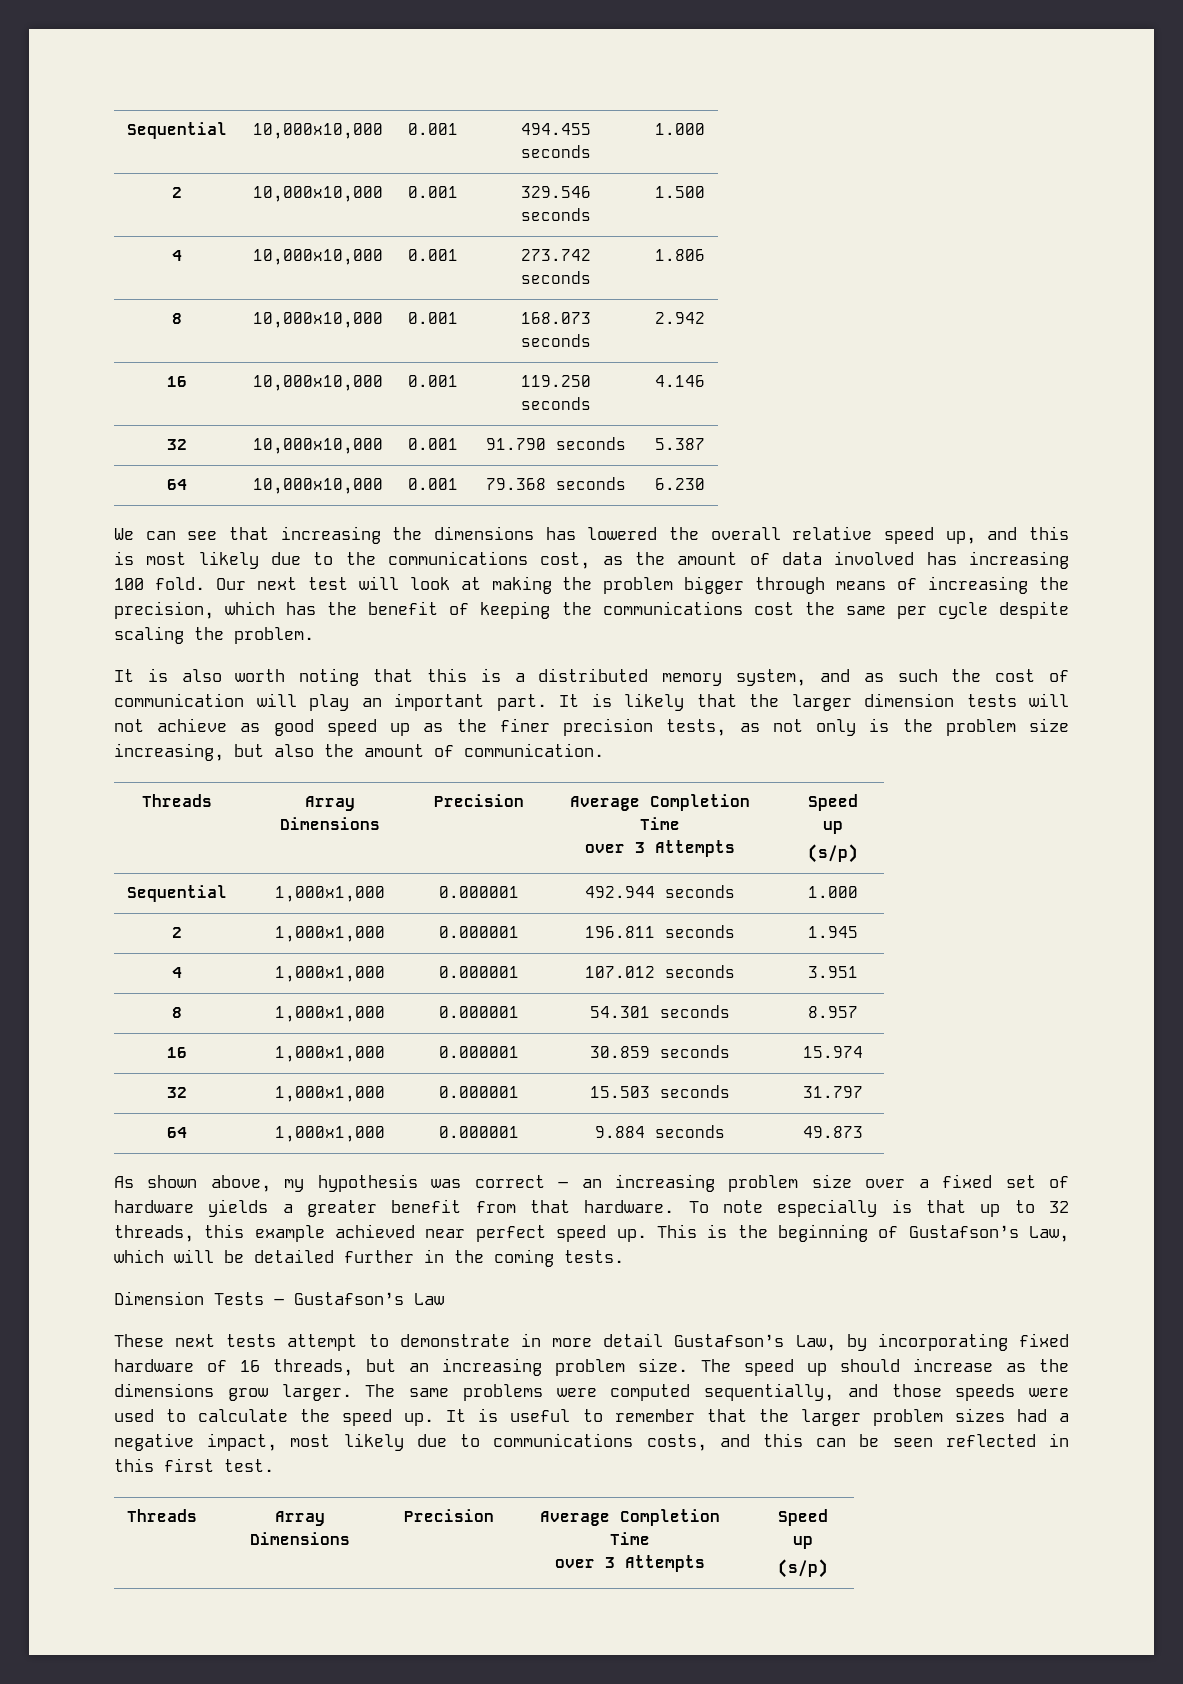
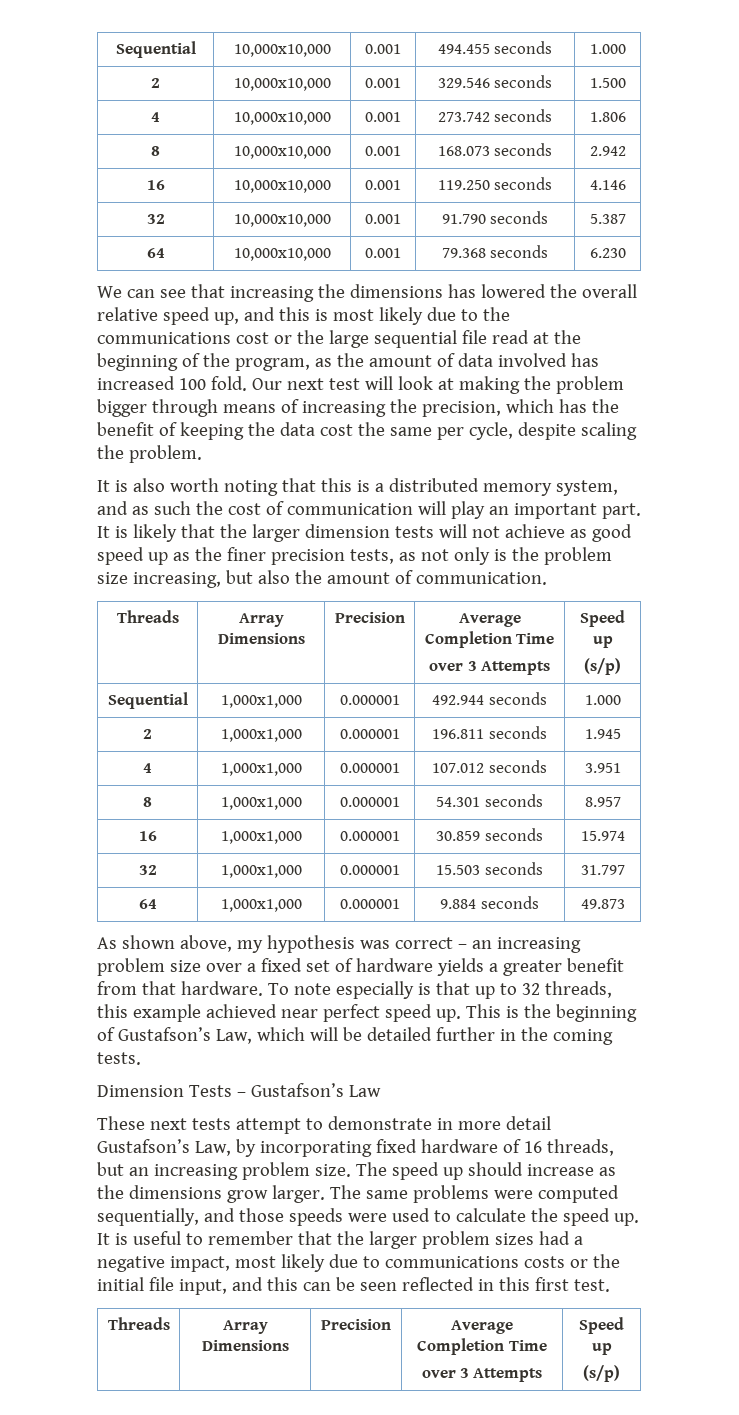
[540,552,591,569] cost, -> [235,330,581,348] [97,353,310,371] cost or the large sequential file read at the beginning of the program,
[969,551,1070,569] increasing -> [97,376,175,390] increased
[602,601,743,615] communications -> [279,422,315,436] data
[937,602,988,619] cycle -> [468,422,513,440] cycle,
[646,1434,707,1451] costs, -> [523,1254,620,1268] [97,1277,227,1295] costs or the initial file input,

